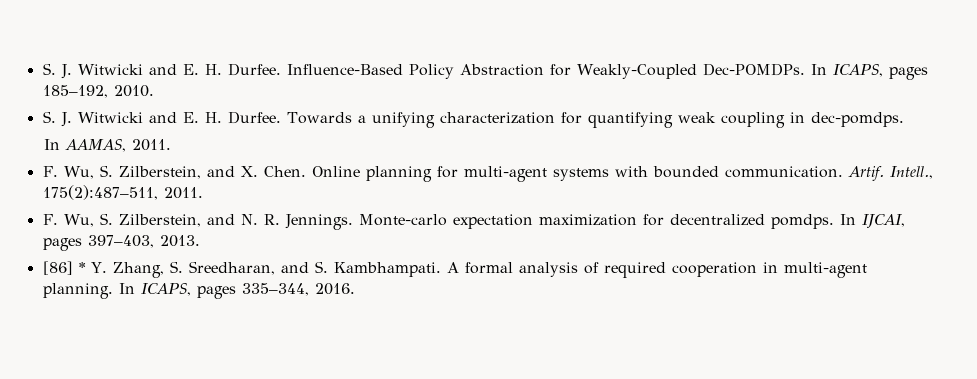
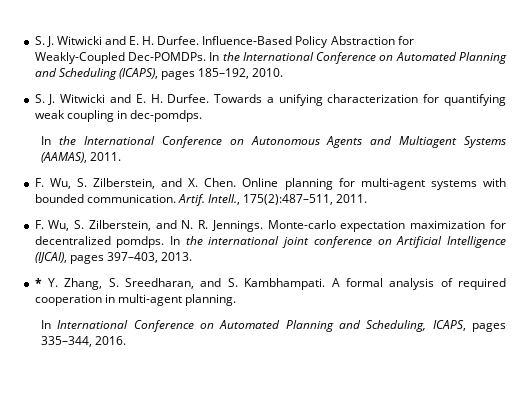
[832,64,883,77] ICAPS, -> [222,52,507,64] [34,68,158,80] the International Conference on Automated Planning and Scheduling (ICAPS),
[65,139,127,152] AAMAS, -> [58,136,507,148] [41,152,88,163] the International Conference on Autonomous Agents and Multiagent Systems (AAMAS),
[861,214,905,229] IJCAI, -> [185,236,507,248] [34,252,67,263] the international joint conference on Artificial Intelligence (IJCAI),
[42,261,73,275] [86] -> (192, 256) none
[118,283,135,294] In -> [41,320,427,332] // In International Conference on Automated Planning and Scheduling,

